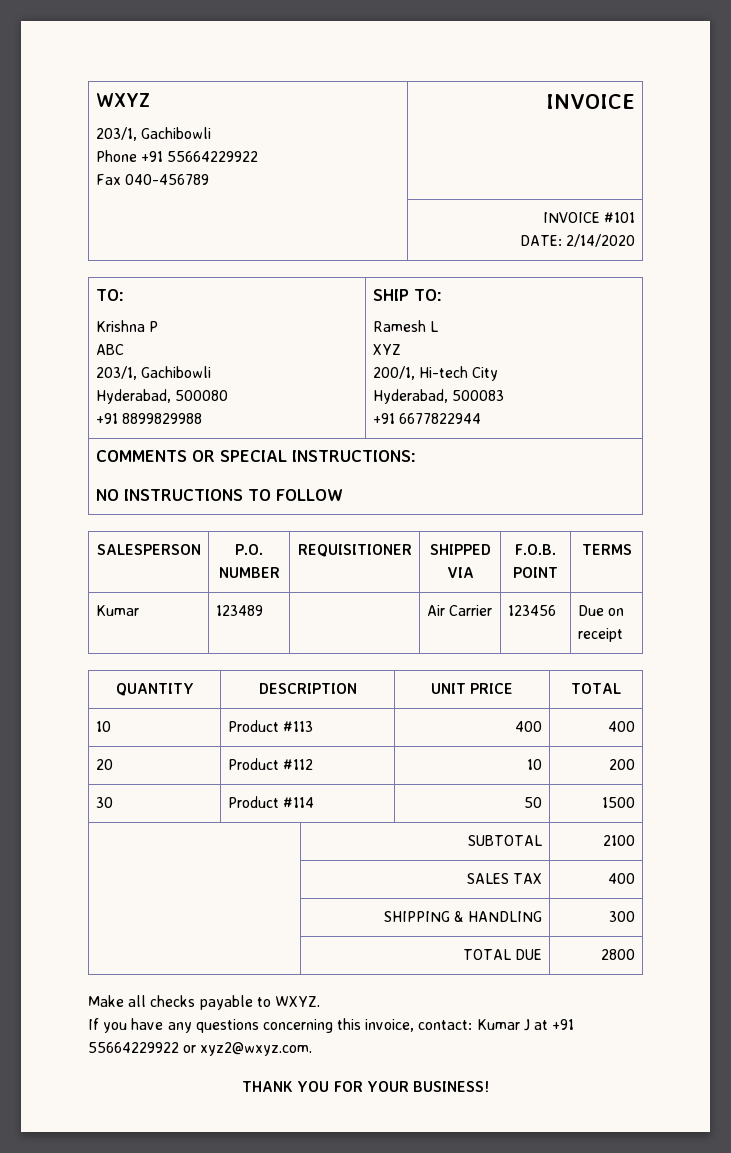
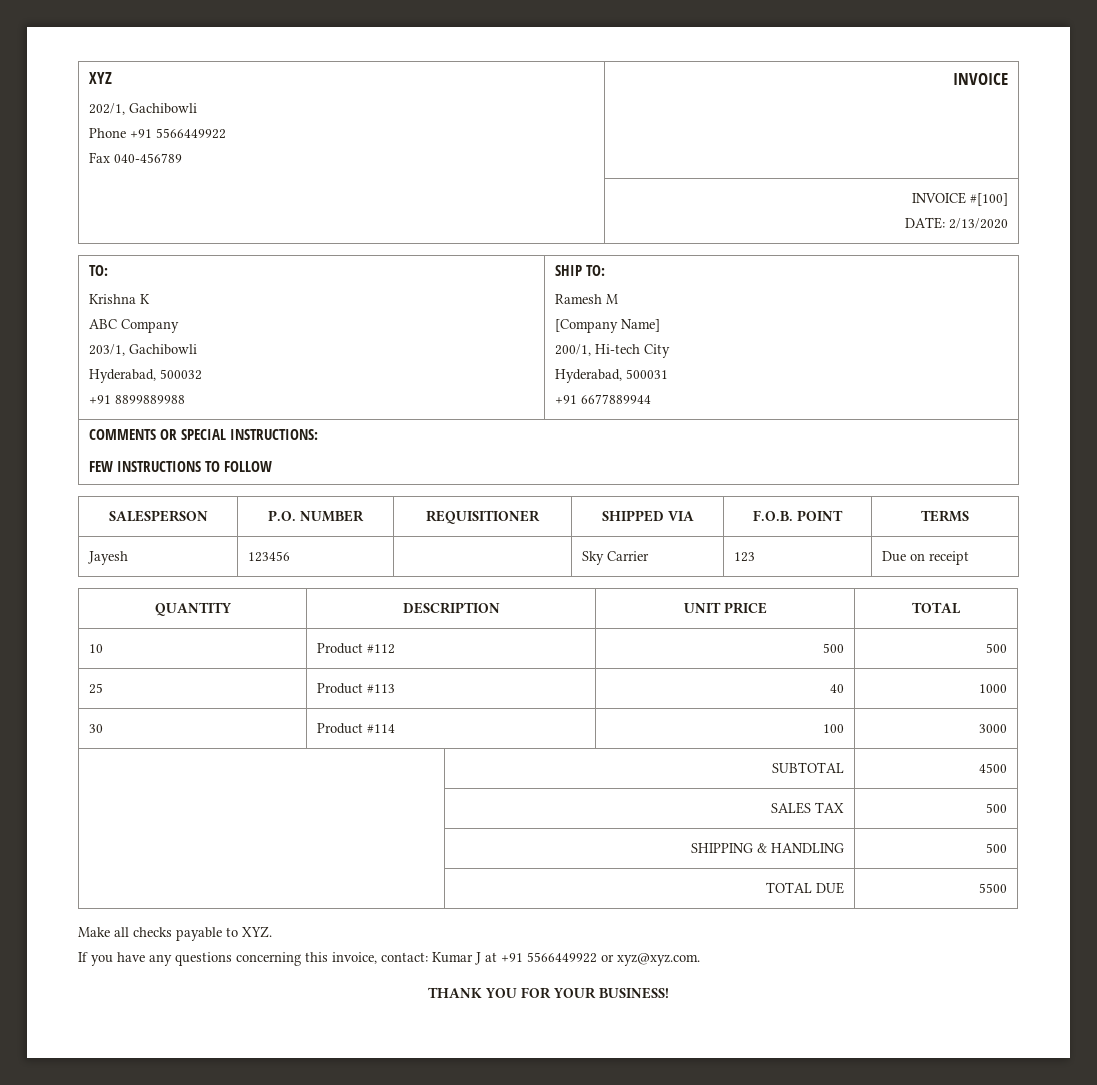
[95,93,150,107] [95,127,137,141] WXYZ // 203/1, -> [89,72,113,84] [89,103,126,115] XYZ // 202/1,
[167,151,259,162] 55664229922 -> [156,128,227,139] 5566449922
[604,212,636,223] #101 -> [969,193,1008,206] #[100]
[566,234,636,247] 2/14/2020 -> [948,218,1008,229] 2/13/2020
[148,321,158,332] P -> [140,294,151,304] K
(124, 349) none -> [121,319,180,333] Company
[174,390,228,401] [95,413,202,424] 500080 // +91 8899829988 -> [160,369,203,380] [89,395,186,404] 500032 // +91 8899889988
[429,321,438,332] [372,344,401,355] L // XYZ -> [606,294,619,304] [555,319,661,333] M // [Company Name]
[451,390,504,401] [372,413,481,424] 500083 // +91 6677822944 -> [626,369,669,379] [555,394,652,404] 500031 // +91 6677889944
[95,489,119,501] NO -> [89,461,114,472] FEW
[95,605,139,616] [215,605,263,616] [426,605,445,616] Kumar | 123489 | | Air -> [88,551,129,565] [248,551,291,562] [582,551,605,565] Jayesh | 123456 | | Sky
[507,605,556,616] 123456 -> [734,552,756,562] 123
[282,721,313,732] [515,721,543,732] [608,721,636,732] [95,759,113,770] [227,758,313,770] [527,759,543,770] [609,759,636,770] #113 | 400 | 400 // 20 | Product #112 | 10 | 200 -> [367,644,396,654] [822,643,844,653] [985,643,1007,653] [89,683,104,694] [317,683,396,694] [829,684,844,693] [978,684,1007,693] #112 | 500 | 500 // 25 | Product #113 | 40 | 1000
[524,797,543,808] [602,797,636,808] 50 | 1500 -> [822,724,844,733] [978,724,1007,733] 100 | 3000
[603,835,636,846] 2100 -> [978,763,1007,773] 4500
[608,873,636,884] 400 -> [985,803,1007,813] 500
[609,911,636,922] 300 -> [985,843,1007,853] 500
[601,949,636,960] 2800 -> [978,883,1007,893] 5500
[274,996,320,1007] WXYZ. -> [242,926,272,938] XYZ.
[88,1042,313,1056] 55664229922 or xyz2@wxyz.com. -> [527,952,700,966] 5566449922 or xyz@xyz.com.

